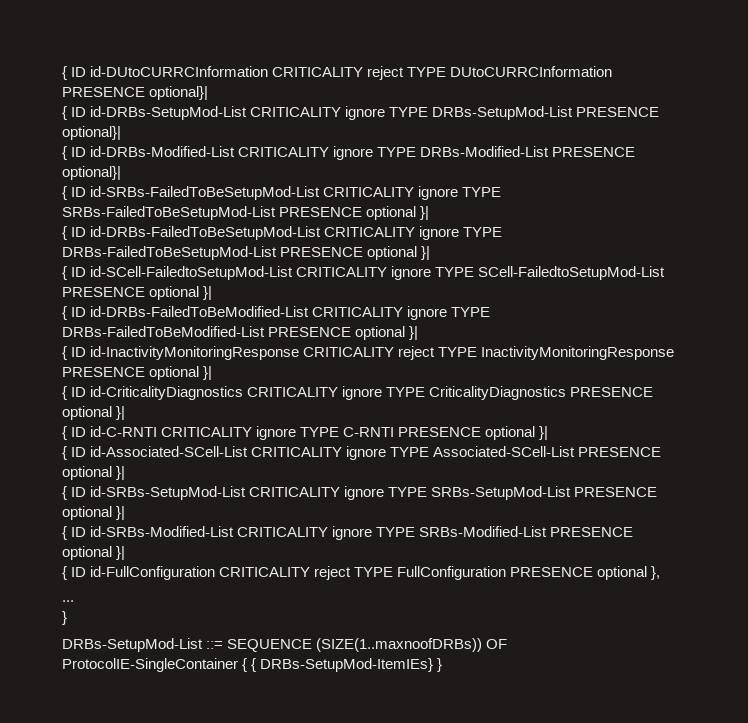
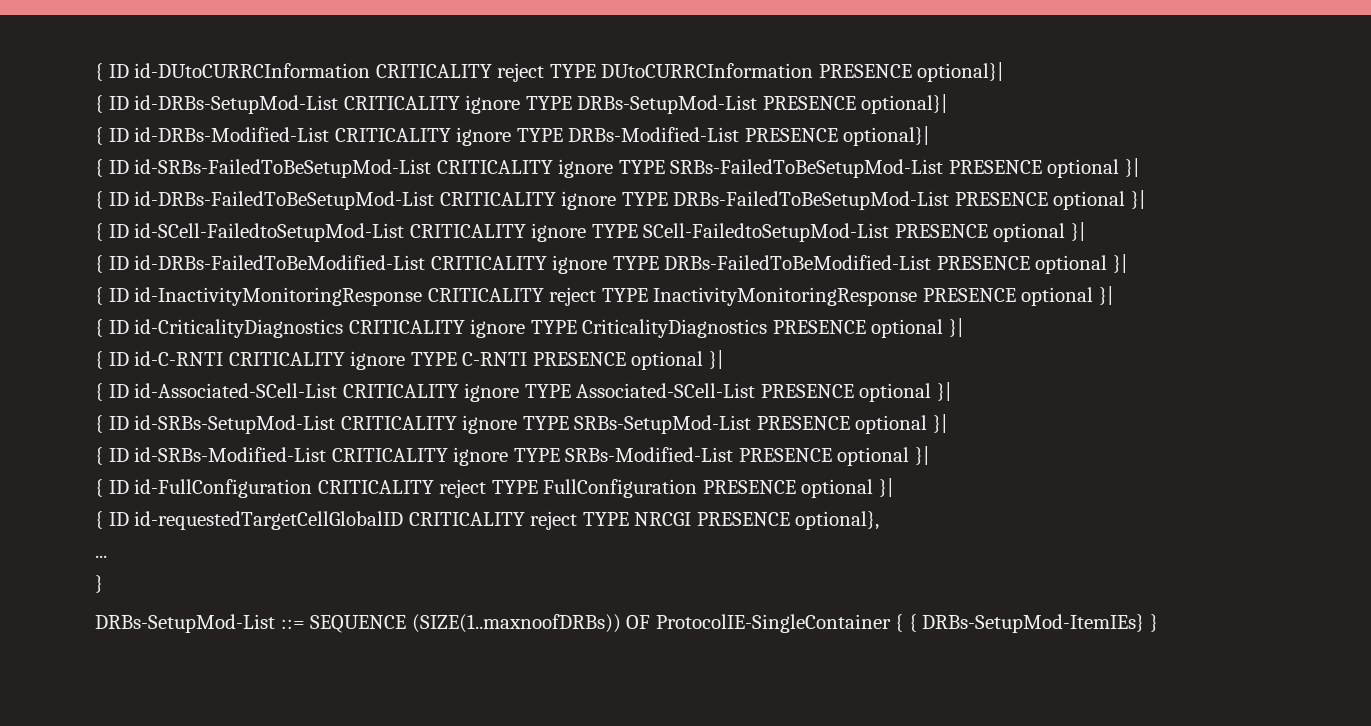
[651,566,661,580] }, -> [878,478,894,497] [95,511,880,530] }| // { ID id-requestedTargetCellGlobalID CRITICALITY reject TYPE NRCGI PRESENCE optional},

